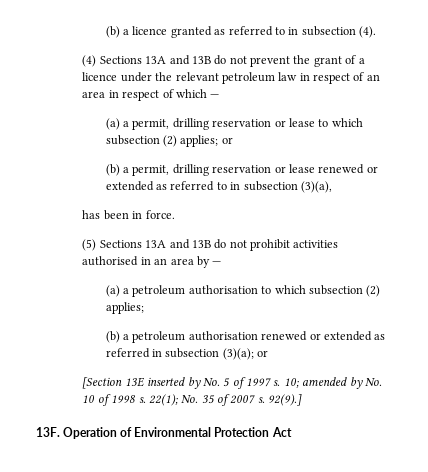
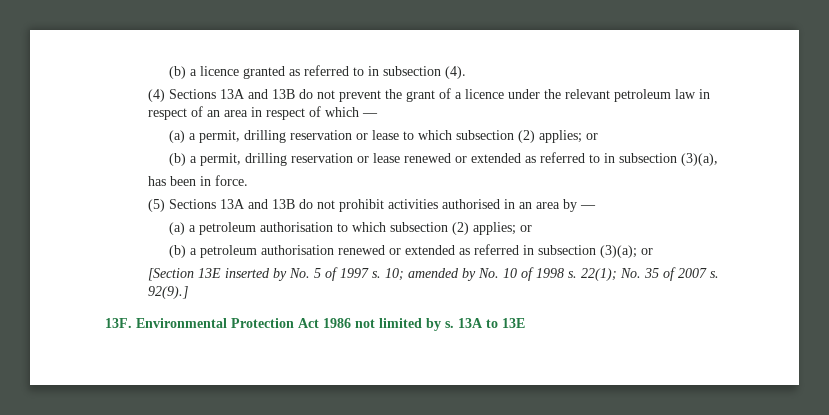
(144, 308) none -> [519,225,532,232] or
[63,427,133,439] Operation of -> (132, 323) none
(292, 432) none -> [323,318,525,331] 1986 not limited by s. 13A to 13E

